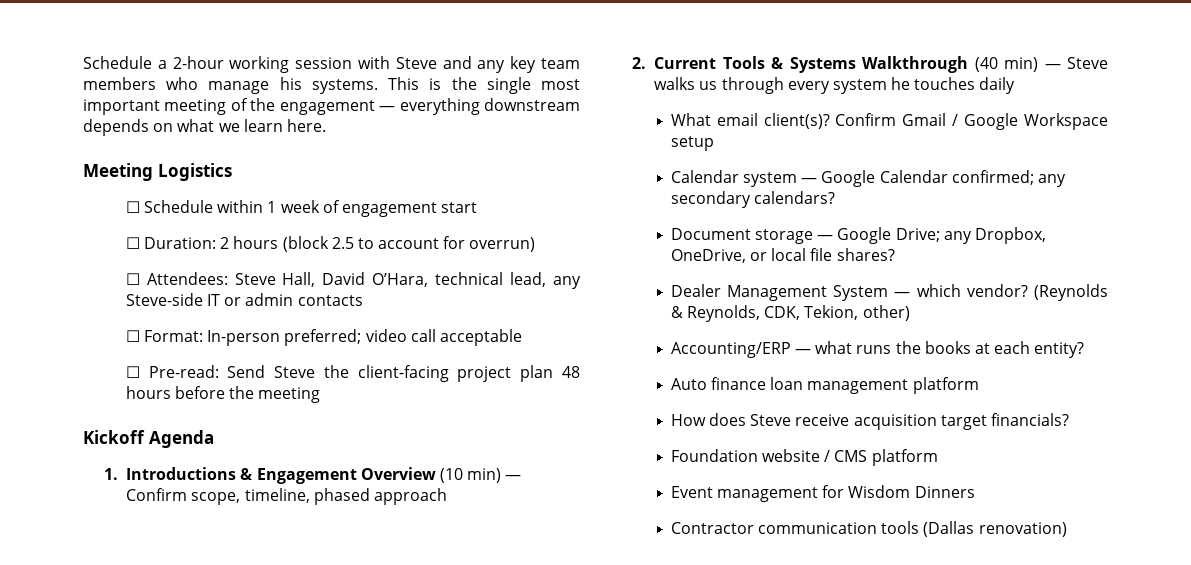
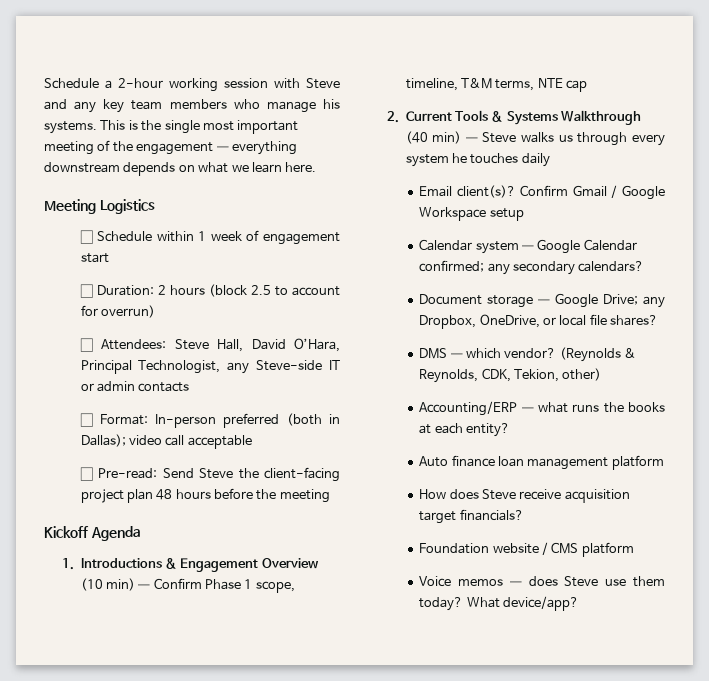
[435,272,547,287] technical lead, -> [80,360,221,374] Principal Technologist,
[284,329,362,346] preferred; -> [223,413,340,428] [80,434,126,447] preferred (both in Dallas);
[191,488,447,505] scope, timeline, phased approach -> [205,579,295,593] [405,78,588,92] Phase 1 scope, timeline, T&M terms, NTE cap
[670,113,758,126] What email -> [419,186,453,197] Email
[670,284,889,301] Dealer Management System -> [419,348,448,359] DMS
[670,485,975,502] [670,521,1067,537] Event management for Wisdom Dinners // Contractor communication tools (Dallas renovation) -> [419,576,665,587] [419,596,580,611] Voice memos — does Steve use them today? What device/app?

